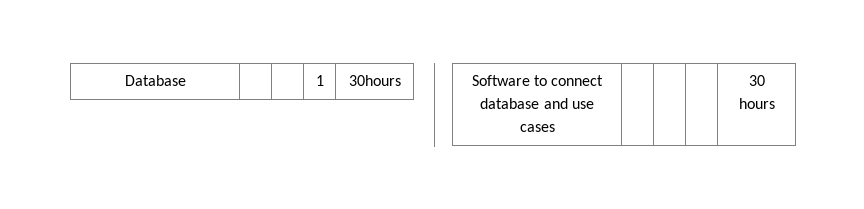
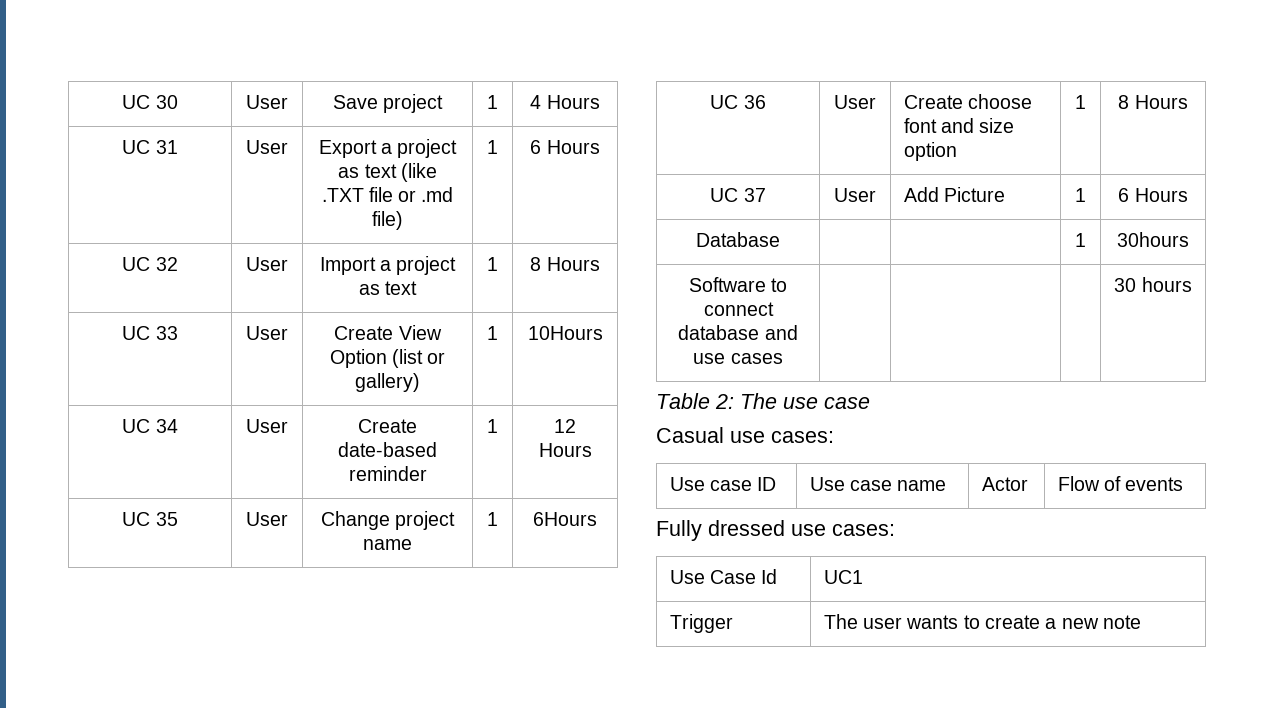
(124, 80) none -> [122,95,178,109] [246,95,288,109] [332,94,444,113] [487,95,498,109] [530,95,600,109] [122,140,178,154] [246,140,288,154] [318,139,458,158] [338,163,437,182] [321,187,454,202] [372,211,403,230] [487,140,498,154] [530,140,600,154] [122,257,178,271] [246,257,288,271] [319,256,457,275] [358,281,418,295] [487,257,498,271] [530,257,600,271] [122,326,178,340] [246,326,288,340] [334,325,442,340] [329,349,446,368] [355,373,420,392] [487,326,498,340] [527,326,603,340] [122,419,178,433] [246,419,288,433] [358,419,417,433] [338,442,437,457] [348,466,427,481] [487,419,498,433] [554,419,576,433] [538,443,592,457] [122,512,178,526] [246,512,288,526] [320,511,456,530] [363,539,412,550] [487,512,498,526] [533,512,597,526] [710,95,766,109] [834,95,876,109] [903,94,1033,109] [903,118,1015,133] [903,142,957,161] [1075,95,1086,109] [1118,95,1188,109] [710,188,766,202] [834,188,876,202] [903,187,1006,202] [1075,188,1086,202] [1118,188,1188,202] UC 30 | User | Save project | 1 | 4 Hours // UC 31 | User | Export a project as text (like .TXT file or .md file) | 1 | 6 Hours // UC 32 | User | Import a project as text | 1 | 8 Hours // UC 33 | User | Create View Option (list or gallery) | 1 | 10Hours // UC 34 | User | Create date-based reminder | 1 | 12 Hours // UC 35 | User | Change project name | 1 | 6Hours // UC 36 | User | Create choose font and size option | 1 | 8 Hours // UC 37 | User | Add Picture | 1 | 6 Hours //
(775, 103) none -> [656,393,870,409] [656,427,834,443] [669,477,777,491] [809,477,947,491] [981,477,1028,491] [1057,476,1184,491] [656,520,895,541] [669,569,778,584] [823,570,863,584] [669,614,733,633] [823,614,1141,629] // Table 2: The use case // Casual use cases: // Use case ID | Use case name | Actor | Flow of events // Fully dressed use cases: // Use Case Id | UC1 // Trigger | The user wants to create a new note

